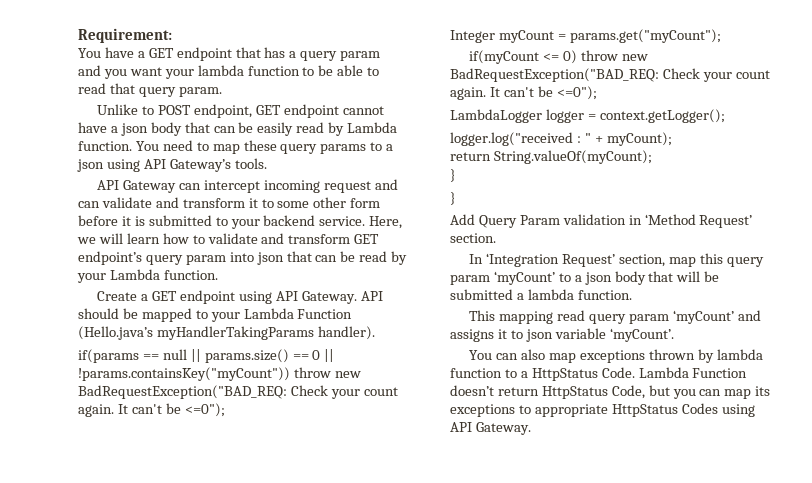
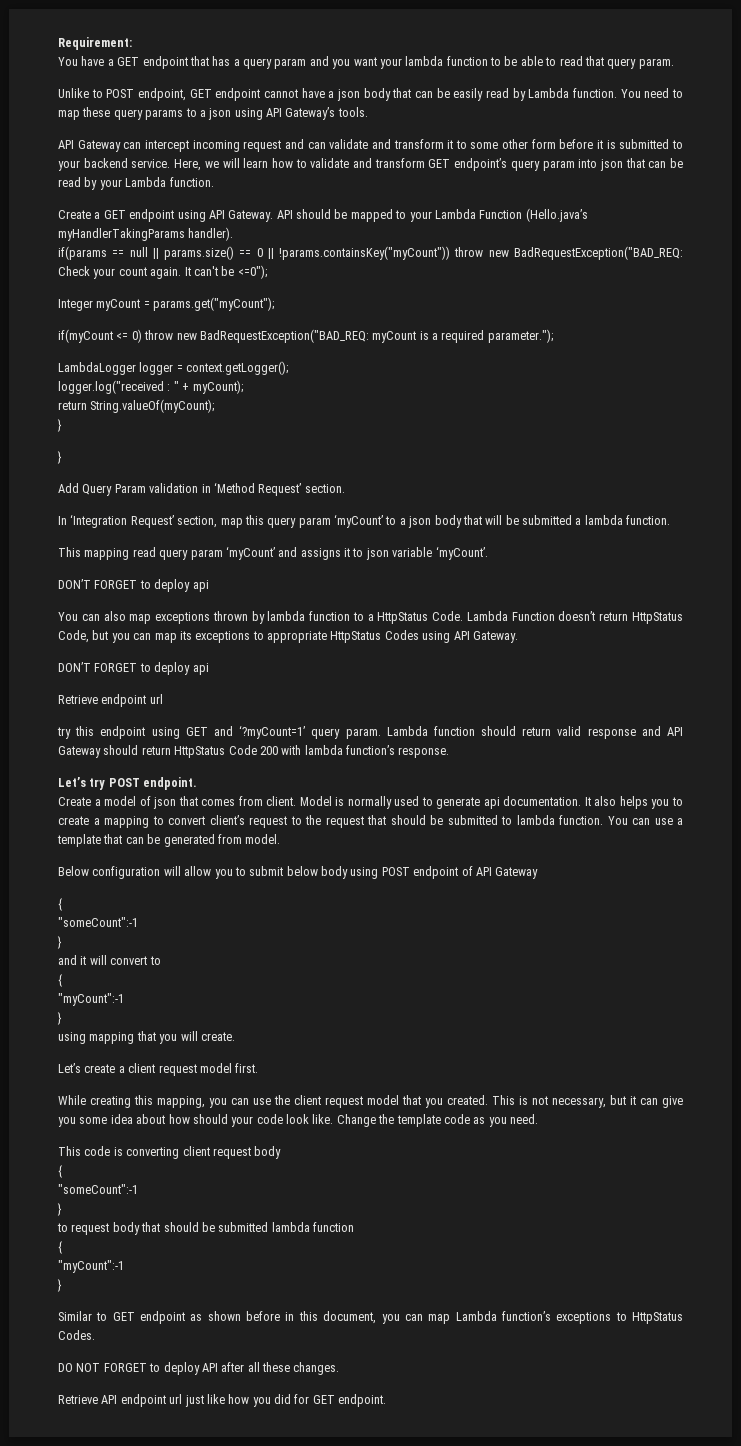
[662,68,770,82] [450,86,597,100] Check your count again. It can't be <=0"); -> [372,329,553,343] myCount is a required parameter.");
(674, 335) none -> [58,579,209,592] // DON’T FORGET to deploy api
(531, 428) none -> [58,662,209,675] [58,694,163,707] [57,725,683,739] [58,745,450,758] [58,777,198,790] [58,796,683,809] [58,815,683,828] [57,834,281,847] [58,866,539,879] [58,898,62,911] [58,917,138,927] [57,936,62,949] [58,955,161,965] [58,974,62,987] [58,993,124,1006] [57,1012,62,1025] [58,1031,235,1044] [58,1063,259,1076] [58,1095,683,1108] [58,1114,538,1127] [58,1146,282,1159] [58,1165,62,1178] [58,1184,138,1194] [57,1203,62,1216] [57,1222,354,1235] [58,1241,62,1254] [58,1260,124,1273] [57,1279,62,1292] [58,1311,684,1324] [58,1330,95,1340] [58,1362,340,1375] [58,1394,387,1407] // DON’T FORGET to deploy api // Retrieve endpoint url // try this endpoint using GET and ‘?myCount=1’ query param. Lambda function should return valid response and API Gateway should return HttpStatus Code 200 with lambda function’s response. // Let’s try POST endpoint. // Create a model of json that comes from client. Model is normally used to generate api documentation. It also helps you to create a mapping to convert client’s request to the request that should be submitted to lambda function. You can use a template that can be generated from model. // Below configuration will allow you to submit below body using POST endpoint of API Gateway // { // "someCount":-1 // } // and it will convert to // { // "myCount":-1 // } // using mapping that you will create. // Let’s create a client request model first. // While creating this mapping, you can use the client request model that you created. This is not necessary, but it can give you some idea about how should your code look like. Change the template code as you need. // This code is converting client request body // { // "someCount":-1 // } // to request body that should be submitted lambda function // { // "myCount":-1 // } // Similar to GET endpoint as shown before in this document, you can map Lambda function’s exceptions to HttpStatus Codes. // DO NOT FORGET to deploy API after all these changes. // Retrieve API endpoint url just like how you did for GET endpoint.

